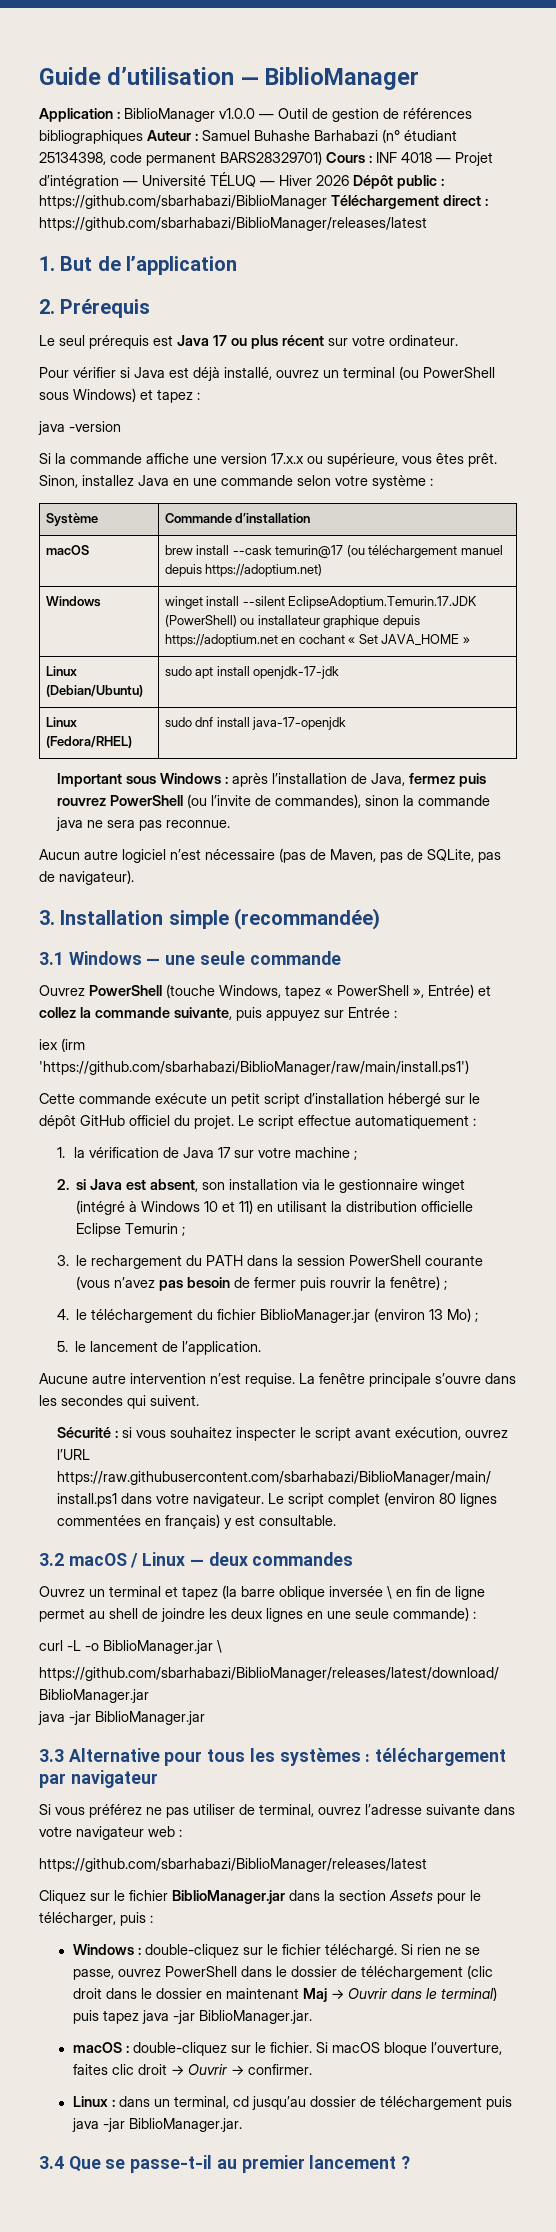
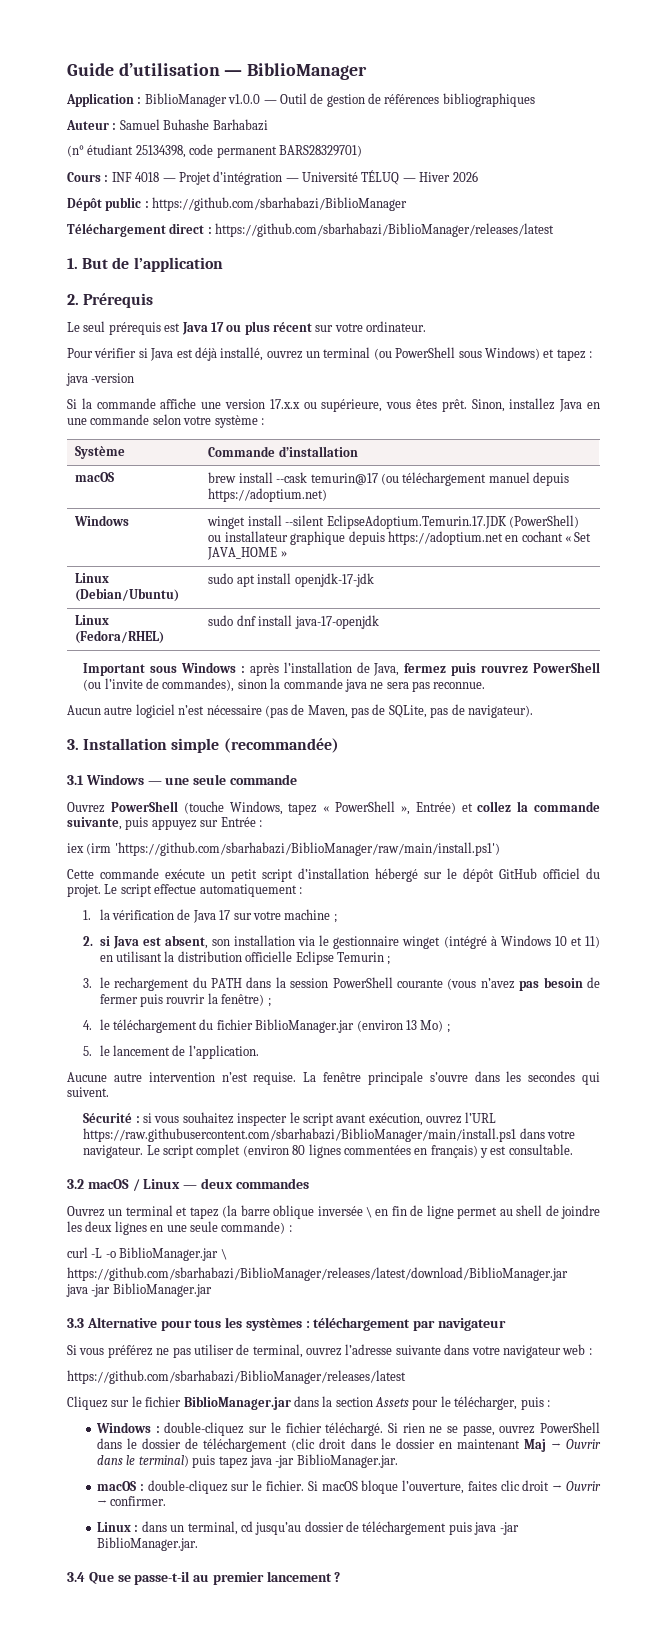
(143, 137) none -> (535, 100) //
(378, 135) none -> (268, 125) //
(322, 158) none -> (362, 151) //
(349, 180) none -> (478, 176) //
(327, 202) none -> (408, 204) //

